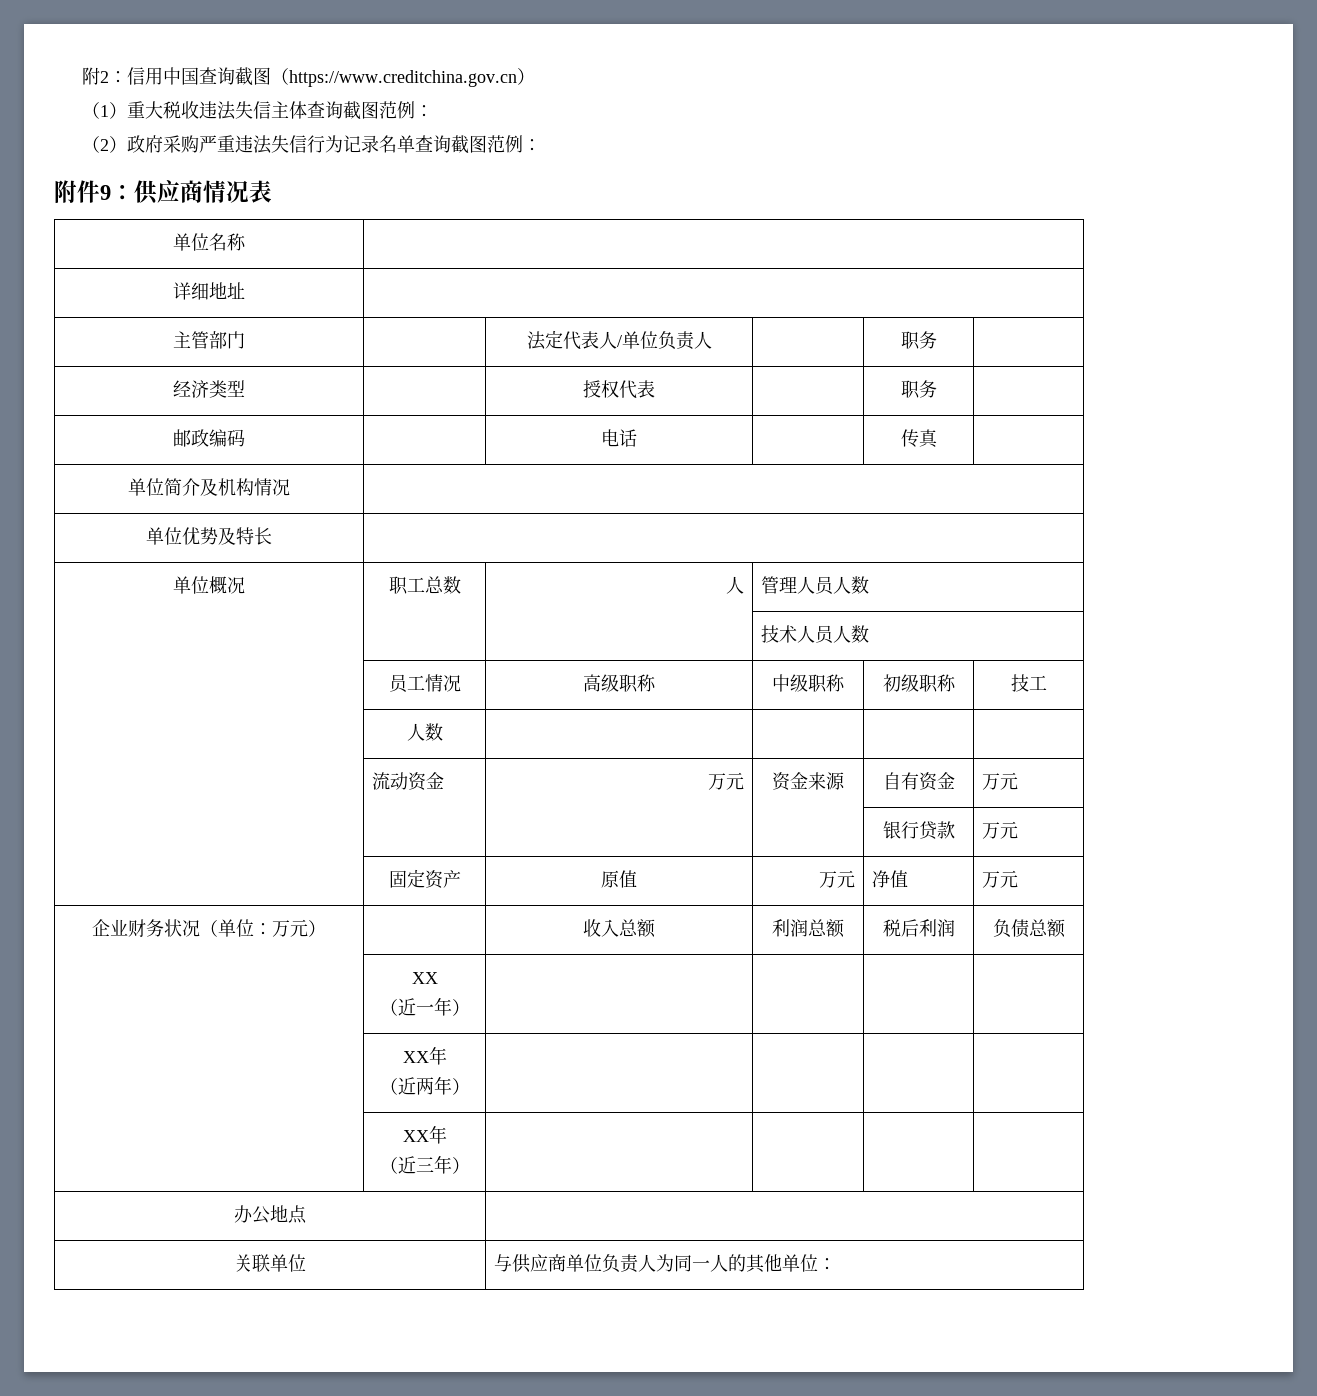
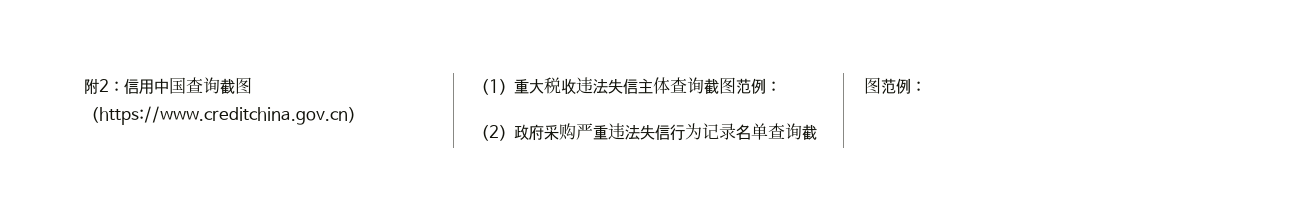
[54,180,272,205] [173,233,246,251] [173,282,245,300] [173,331,245,349] [526,330,712,350] [900,331,937,350] [173,380,245,398] [583,380,655,399] [900,380,937,399] [173,429,245,447] [601,429,637,447] [900,429,938,448] [128,478,290,496] [146,527,272,545] [173,576,245,594] [388,576,461,595] [725,576,744,594] [761,576,870,595] [761,625,870,644] [388,674,461,693] [583,674,656,693] [772,674,845,693] [882,674,956,693] [1010,674,1047,692] [406,723,443,741] [372,772,445,791] [707,772,744,790] [772,772,845,791] [882,772,955,791] [982,772,1019,790] [882,821,955,840] [982,821,1019,839] [388,869,461,889] [601,870,637,888] [818,870,855,888] [872,870,909,888] [982,870,1019,888] [92,919,326,937] [583,919,656,938] [772,919,845,938] [882,919,955,937] [992,919,1066,938] [411,972,438,984] [379,997,470,1016] [402,1046,447,1065] [379,1076,470,1095] [402,1125,447,1144] [379,1155,470,1174] [234,1205,307,1224] [234,1254,306,1272] [494,1254,837,1273] // 附件9：供应商情况表 // 单位名称 | // 详细地址 | // 主管部门 | | 法定代表人/单位负责人 | | 职务 | // 经济类型 | | 授权代表 | | 职务 | // 邮政编码 | | 电话 | | 传真 | // 单位简介及机构情况 | // 单位优势及特长 | // 单位概况 | 职工总数 | 人 | 管理人员人数 // | | | 技术人员人数 // | 员工情况 | 高级职称 | 中级职称 | 初级职称 | 技工 // | 人数 | | | | // | 流动资金 | 万元 | 资金来源 | 自有资金 | 万元 // | | | | 银行贷款 | 万元 // | 固定资产 | 原值 | 万元 | 净值 | 万元 // 企业财务状况（单位：万元） | | 收入总额 | 利润总额 | 税后利润 | 负债总额 // | XX // （近一年） | | | | // | XX年 // （近两年） | | | | // | XX年 // （近三年） | | | | // 办公地点 | // 关联单位 | 与供应商单位负责人为同一人的其他单位： -> (926, 86) none

